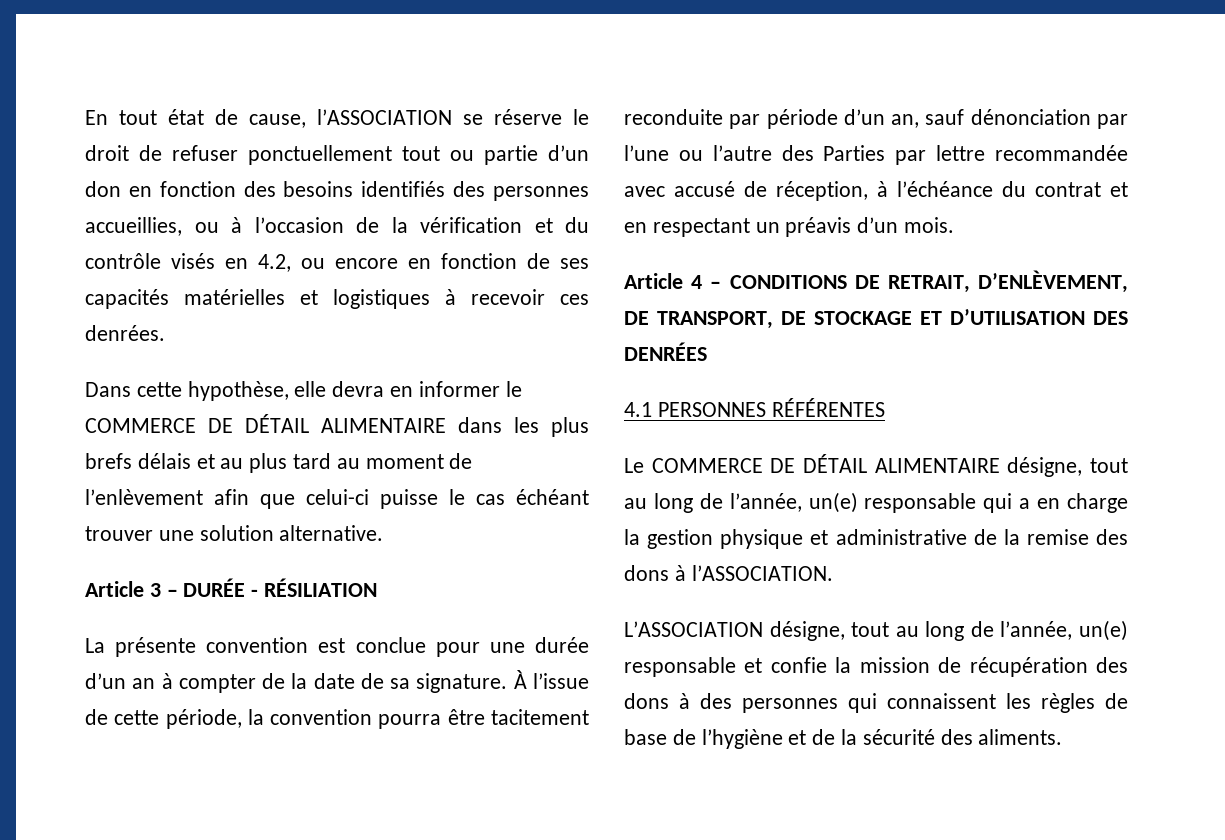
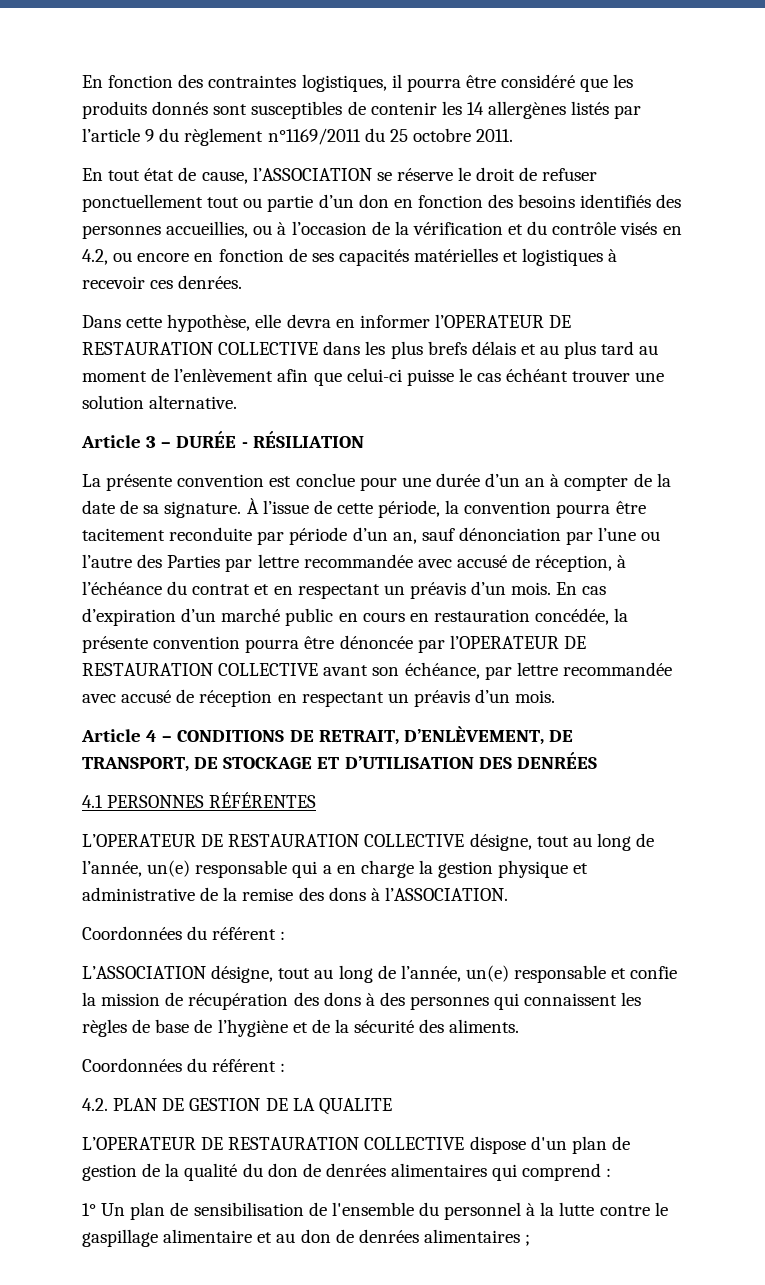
[85,110,108,125] En -> [82,74,634,92] [82,101,642,119] [82,128,514,146] [82,168,103,181] En fonction des contraintes logistiques, il pourra être considéré que les produits donnés sont susceptibles de contenir les 14 allergènes listés par l’article 9 du règlement n°1169/2011 du 25 octobre 2011. // En
[505,381,522,397] [85,414,446,433] le COMMERCE DE DÉTAIL ALIMENTAIRE -> [434,314,572,328] [82,342,319,355] l’OPERATEUR DE RESTAURATION COLLECTIVE
(955, 225) none -> [556,582,607,595] [82,608,629,626] [82,635,586,653] [82,662,672,680] [82,689,556,707] En cas d’expiration d’un marché public en cours en restauration concédée, la présente convention pourra être dénoncée par l’OPERATEUR DE RESTAURATION COLLECTIVE avant son échéance, par lettre recommandée avec accusé de réception en respectant un préavis d’un mois.
[624,454,1000,473] Le COMMERCE DE DÉTAIL ALIMENTAIRE -> [82,834,465,847] L’OPERATEUR DE RESTAURATION COLLECTIVE
(833, 573) none -> [82,926,286,940] // Coordonnées du référent :
(1063, 737) none -> [82,1058,286,1072] [82,1098,392,1115] [82,1136,630,1154] [82,1163,612,1181] [82,1202,668,1220] [82,1229,531,1247] // Coordonnées du référent : // 4.2. PLAN DE GESTION DE LA QUALITE // L’OPERATEUR DE RESTAURATION COLLECTIVE dispose d'un plan de gestion de la qualité du don de denrées alimentaires qui comprend : // 1° Un plan de sensibilisation de l'ensemble du personnel à la lutte contre le gaspillage alimentaire et au don de denrées alimentaires ;

